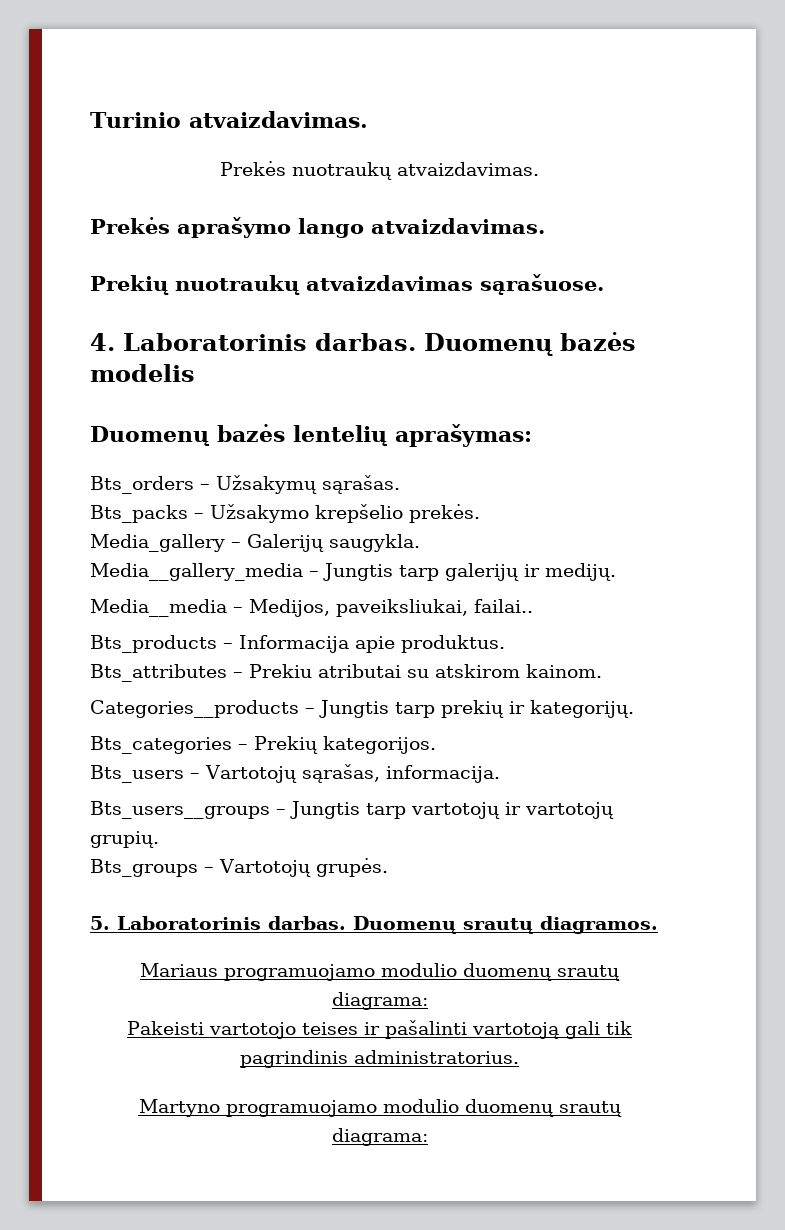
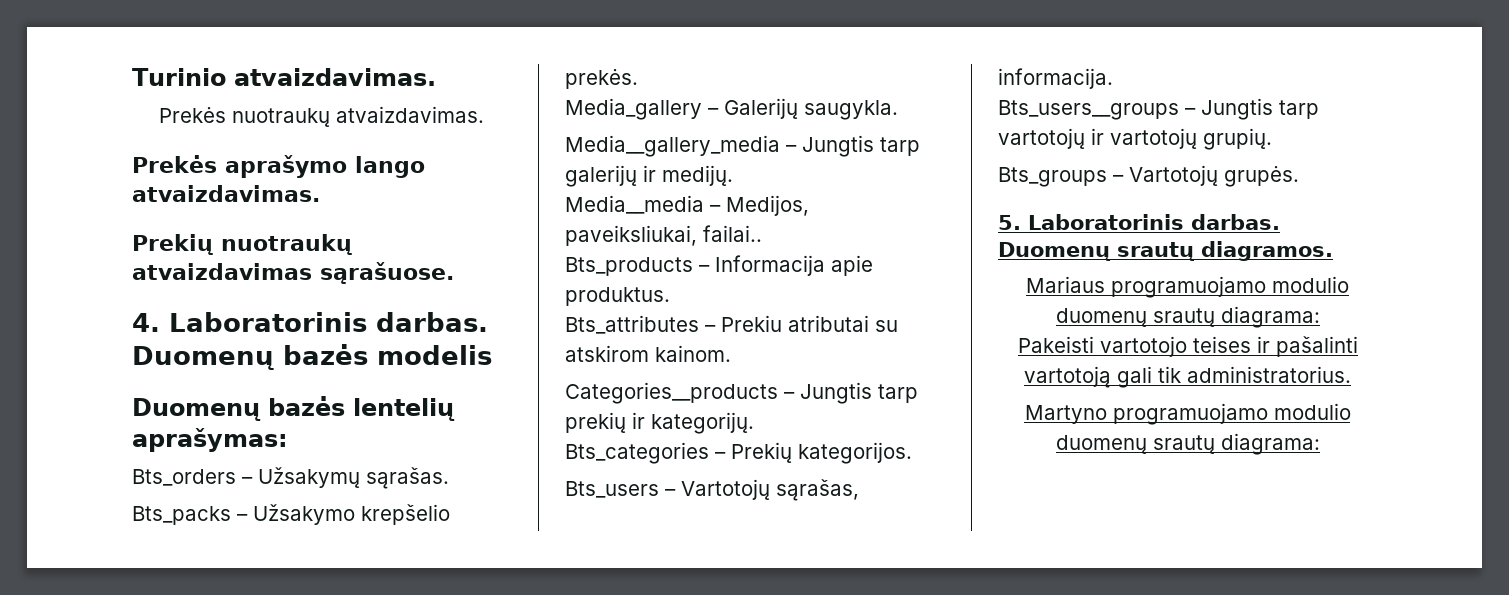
[240,1050,348,1068] pagrindinis -> (1181, 374) none

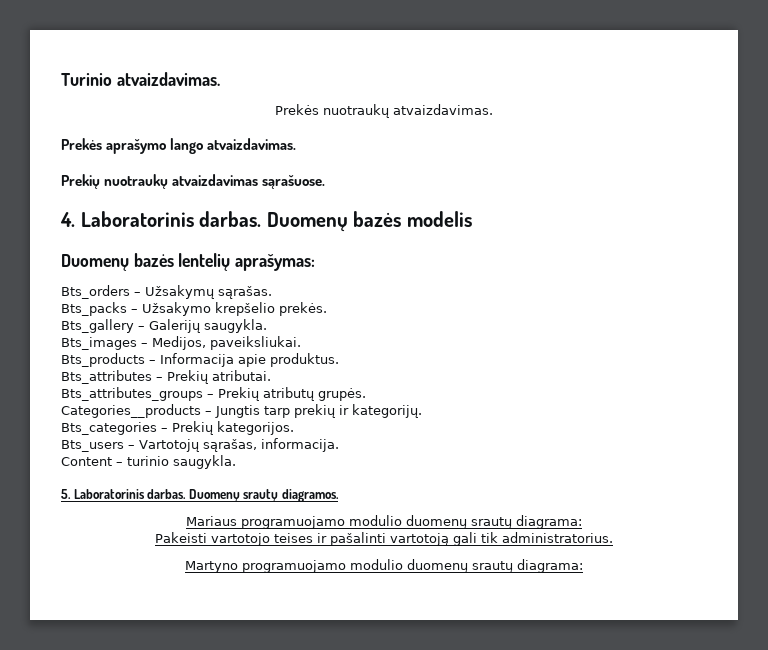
[565,98,702,120] Media_gallery -> [61,319,134,333] Bts_gallery
[565,135,920,157] [565,165,733,187] [565,195,809,216] [565,225,762,246] Media__gallery_media – Jungtis tarp galerijų ir medijų. // Media__media – Medijos, paveiksliukai, failai.. -> [61,336,301,350] Bts_images – Medijos, paveiksliukai.
[721,315,898,332] [565,345,731,362] Prekiu atributai su atskirom kainom. -> [167,370,271,384] [61,387,366,401] Prekių atributai. // Bts_attributes_groups – Prekių atributų grupės.
[998,98,1319,120] [998,128,1272,150] [998,165,1299,187] Bts_users__groups – Jungtis tarp vartotojų ir vartotojų grupių. // Bts_groups – Vartotojų grupės. -> [61,455,236,469] Content – turinio saugykla.

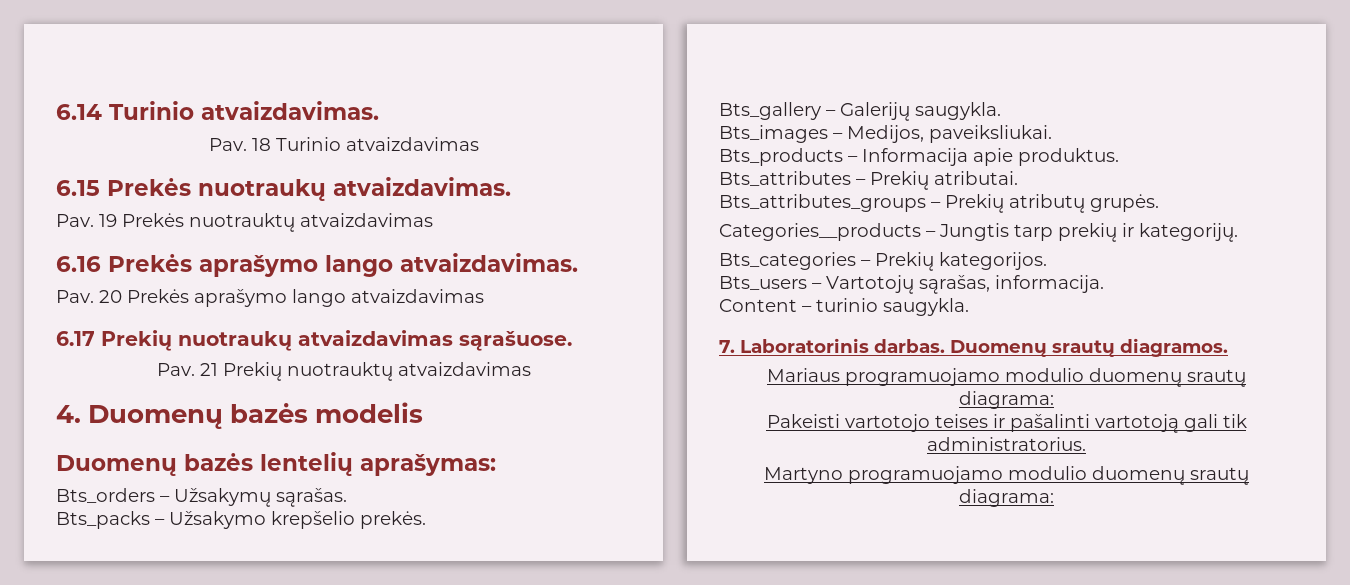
(61, 79) none -> [56,104,102,120] 6.14
[275,104,493,118] [61,138,297,154] Prekės nuotraukų atvaizdavimas. // Prekės aprašymo lango atvaizdavimas. // -> [208,137,479,151] [56,177,511,201] [56,213,433,232] [56,253,578,277] [56,289,484,307] [56,331,95,346] Pav. 18 Turinio atvaizdavimas // 6.15 Prekės nuotraukų atvaizdavimas. // Pav. 19 Prekės nuotrauktų atvaizdavimas // 6.16 Prekės aprašymo lango atvaizdavimas. // Pav. 20 Prekės aprašymo lango atvaizdavimas // 6.17
(326, 182) none -> [156,362,531,381] // Pav. 21 Prekių nuotrauktų atvaizdavimas
[80,211,262,227] Laboratorinis darbas. -> (81, 414) none
[61,489,71,499] 5. -> [719,340,735,353] 7.

